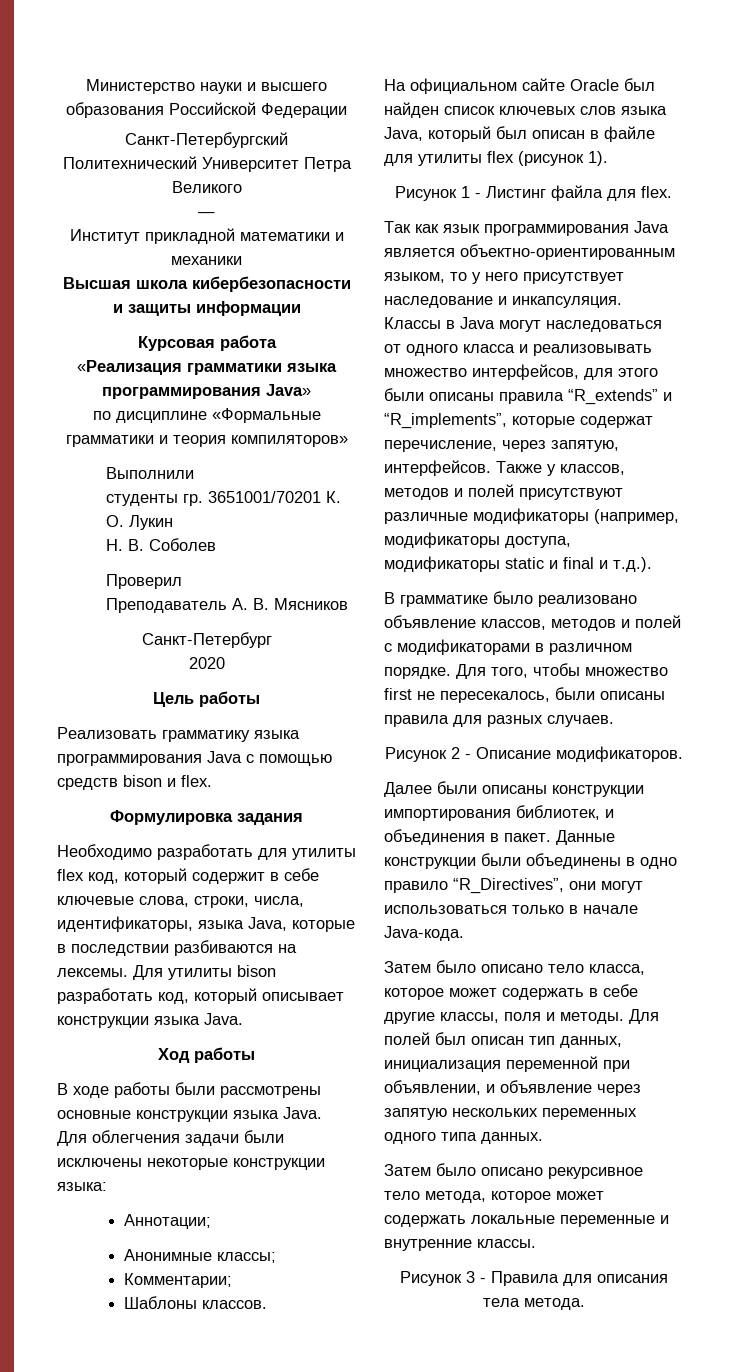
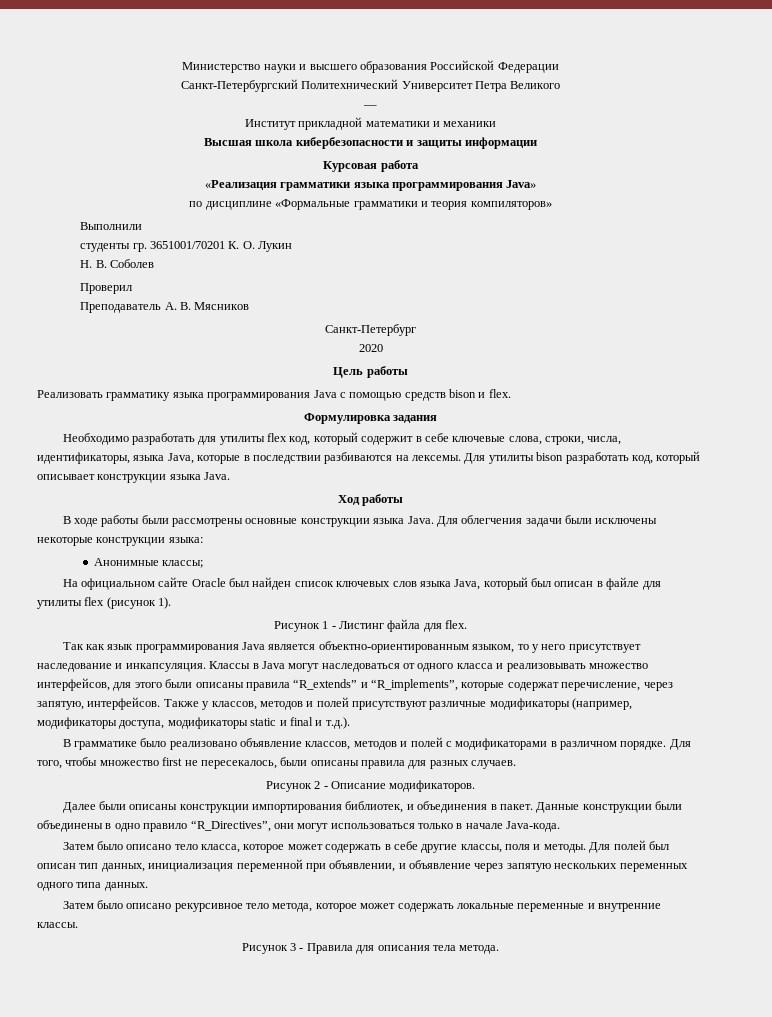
[123,1214,211,1229] // Аннотации; -> (203, 540) none
[123,1273,232,1288] [123,1296,267,1309] // Комментарии; // Шаблоны классов. -> (204, 564) none

